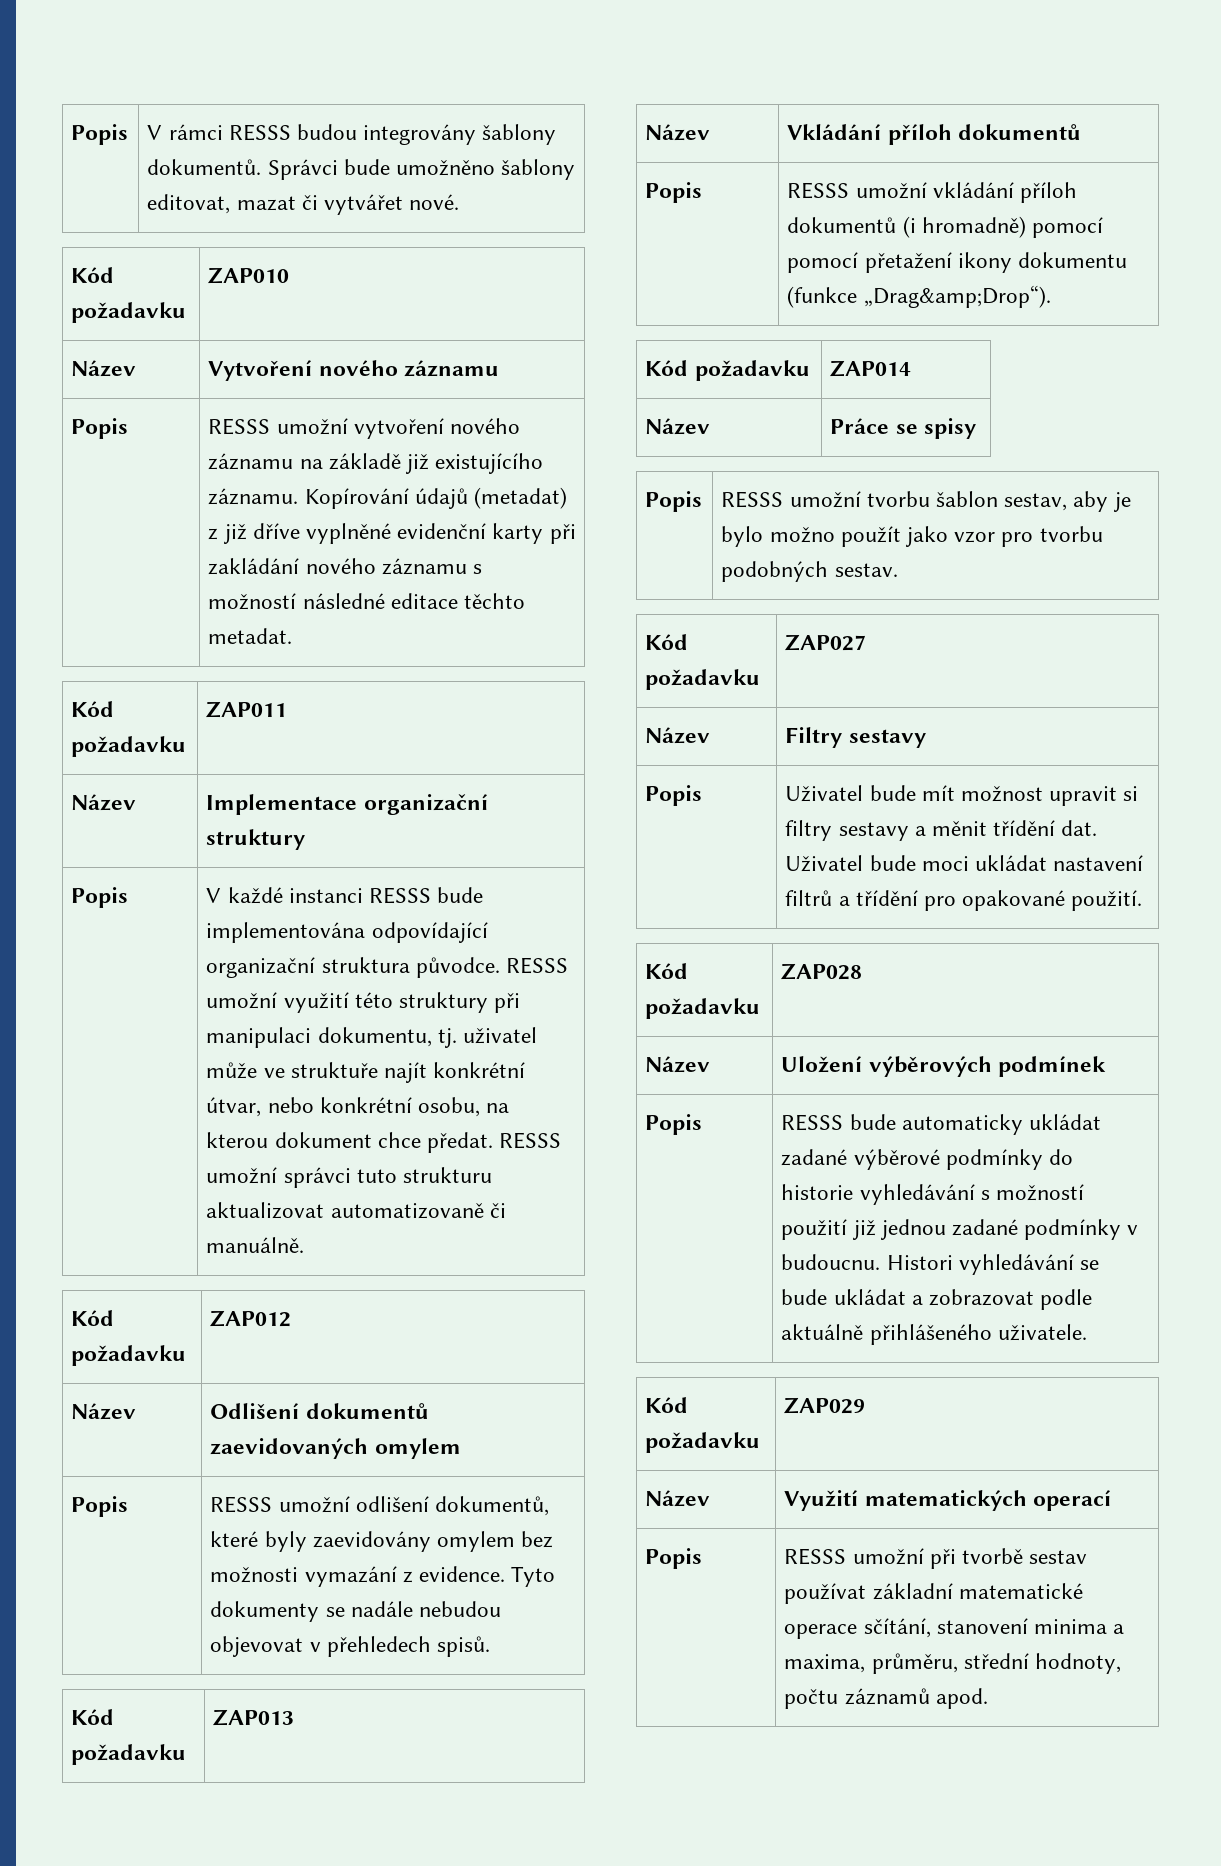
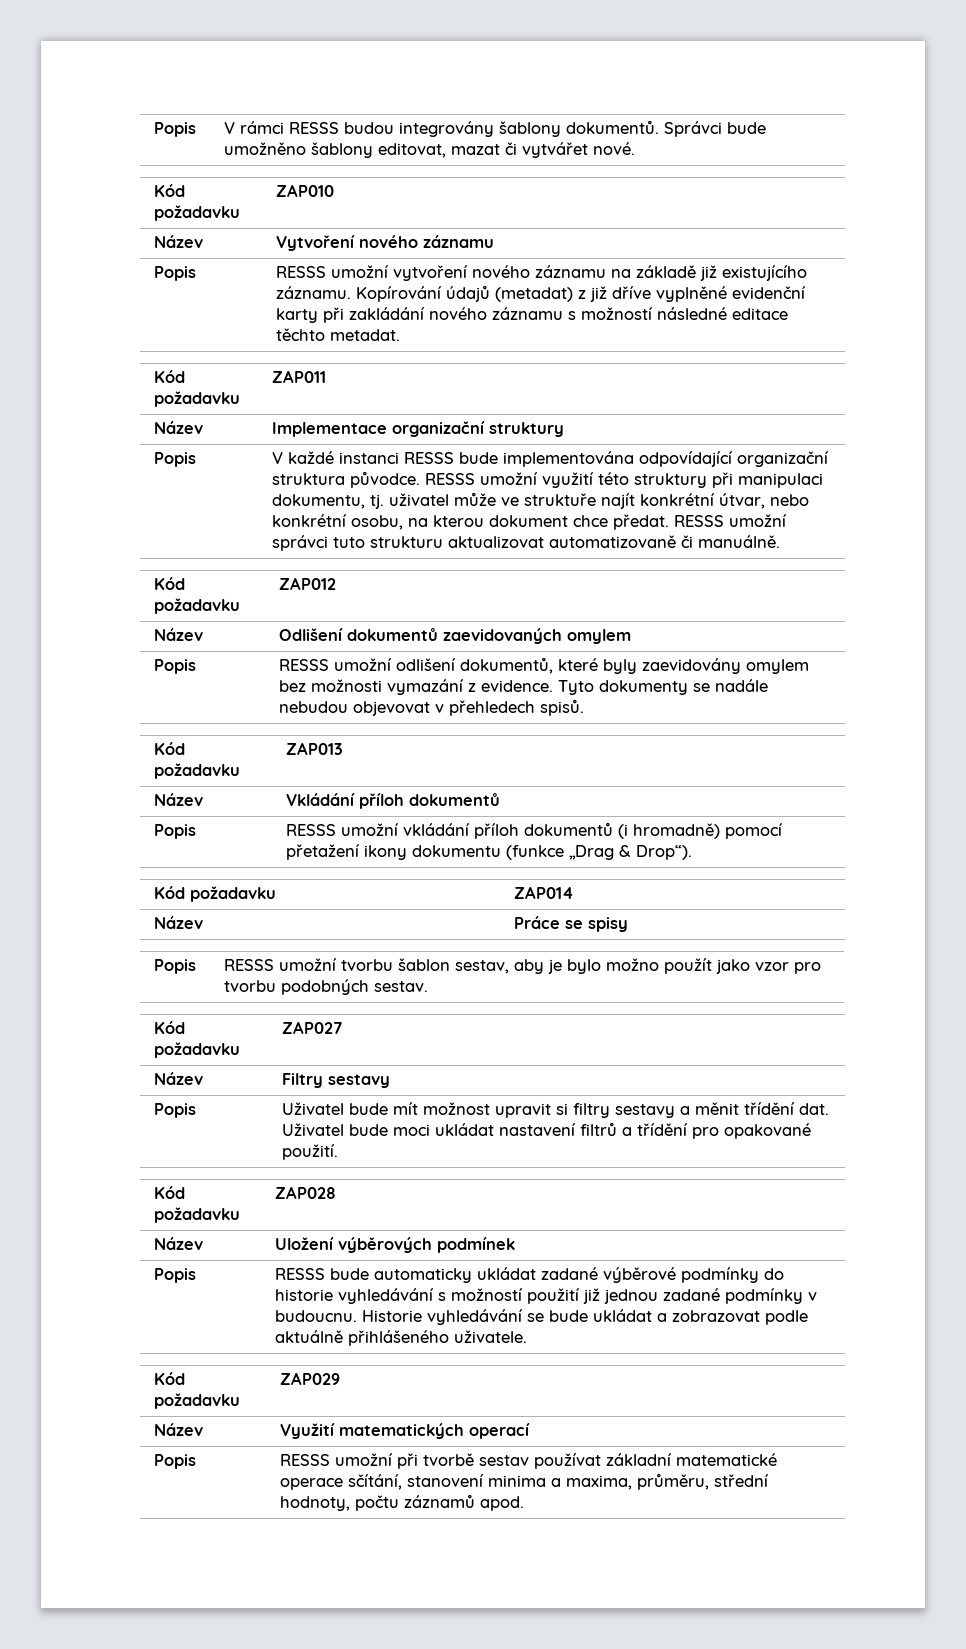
[787,252,859,273] pomocí -> (782, 831) none
[863,285,1051,308] „Drag&amp;Drop“). -> [568,845,692,860] „Drag & Drop“).
[886,1255,953,1270] Histori -> [361,1310,422,1322] Historie

